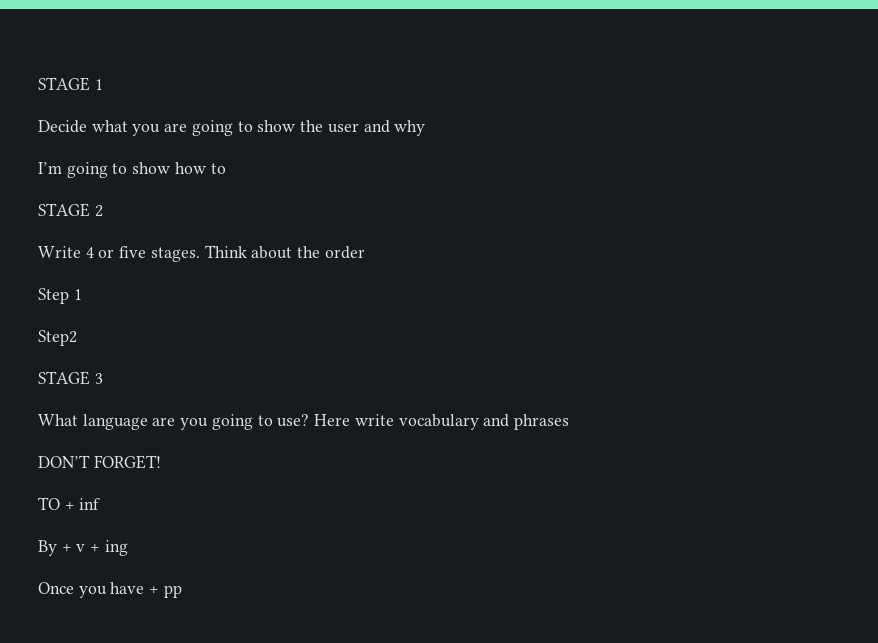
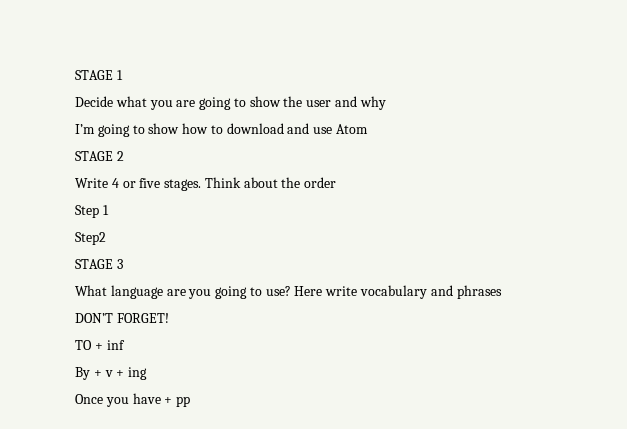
(226, 168) none -> [226,123,369,134] download and use Atom

